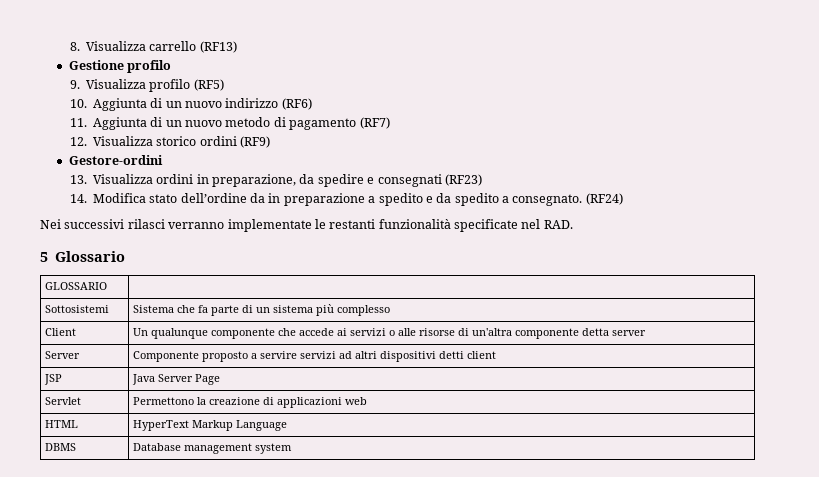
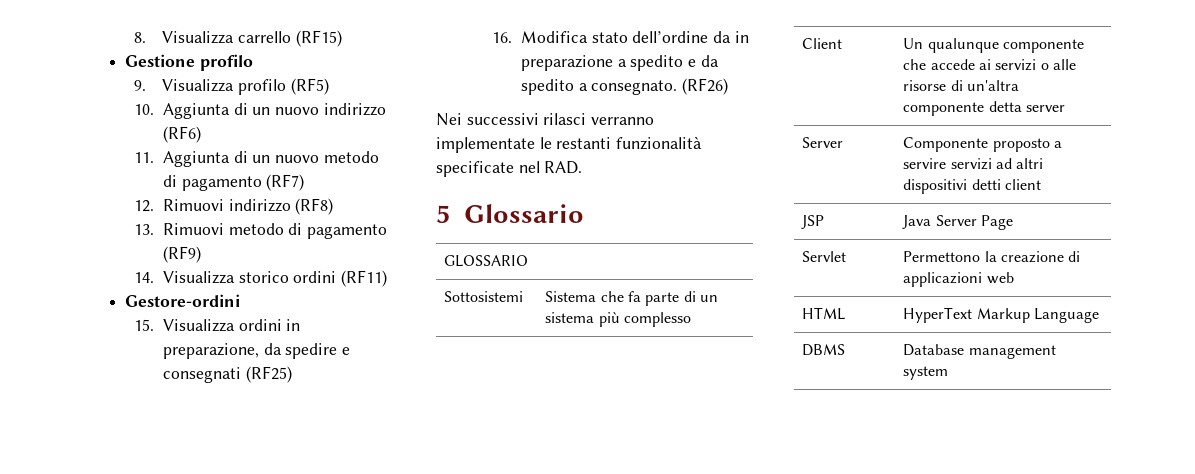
[199,41,237,53] (RF13) -> [295,30,342,47] (RF15)
(87, 141) none -> [162,198,334,215] [134,223,388,239] [162,246,201,263] [134,272,155,283] Rimuovi indirizzo (RF8) // 13. Rimuovi metodo di pagamento (RF9) // 14.
[240,136,271,148] (RF9) -> [341,270,388,287] (RF11)
[69,175,87,184] 13. -> [134,319,155,331] 15.
[444,174,482,186] [69,194,87,203] (RF23) // 14. -> [245,366,292,383] [492,32,513,43] (RF25) // 16.
[585,193,623,205] (RF24) -> [682,78,729,95] (RF26)

